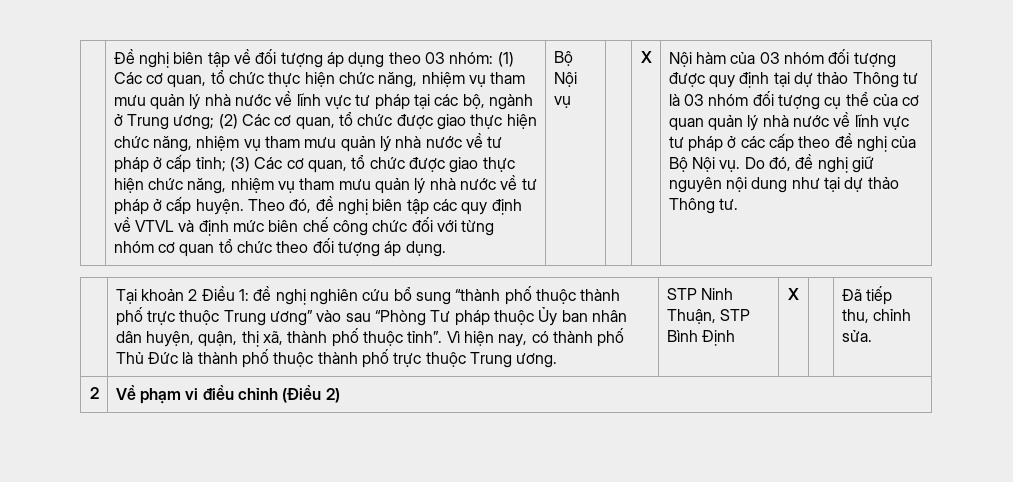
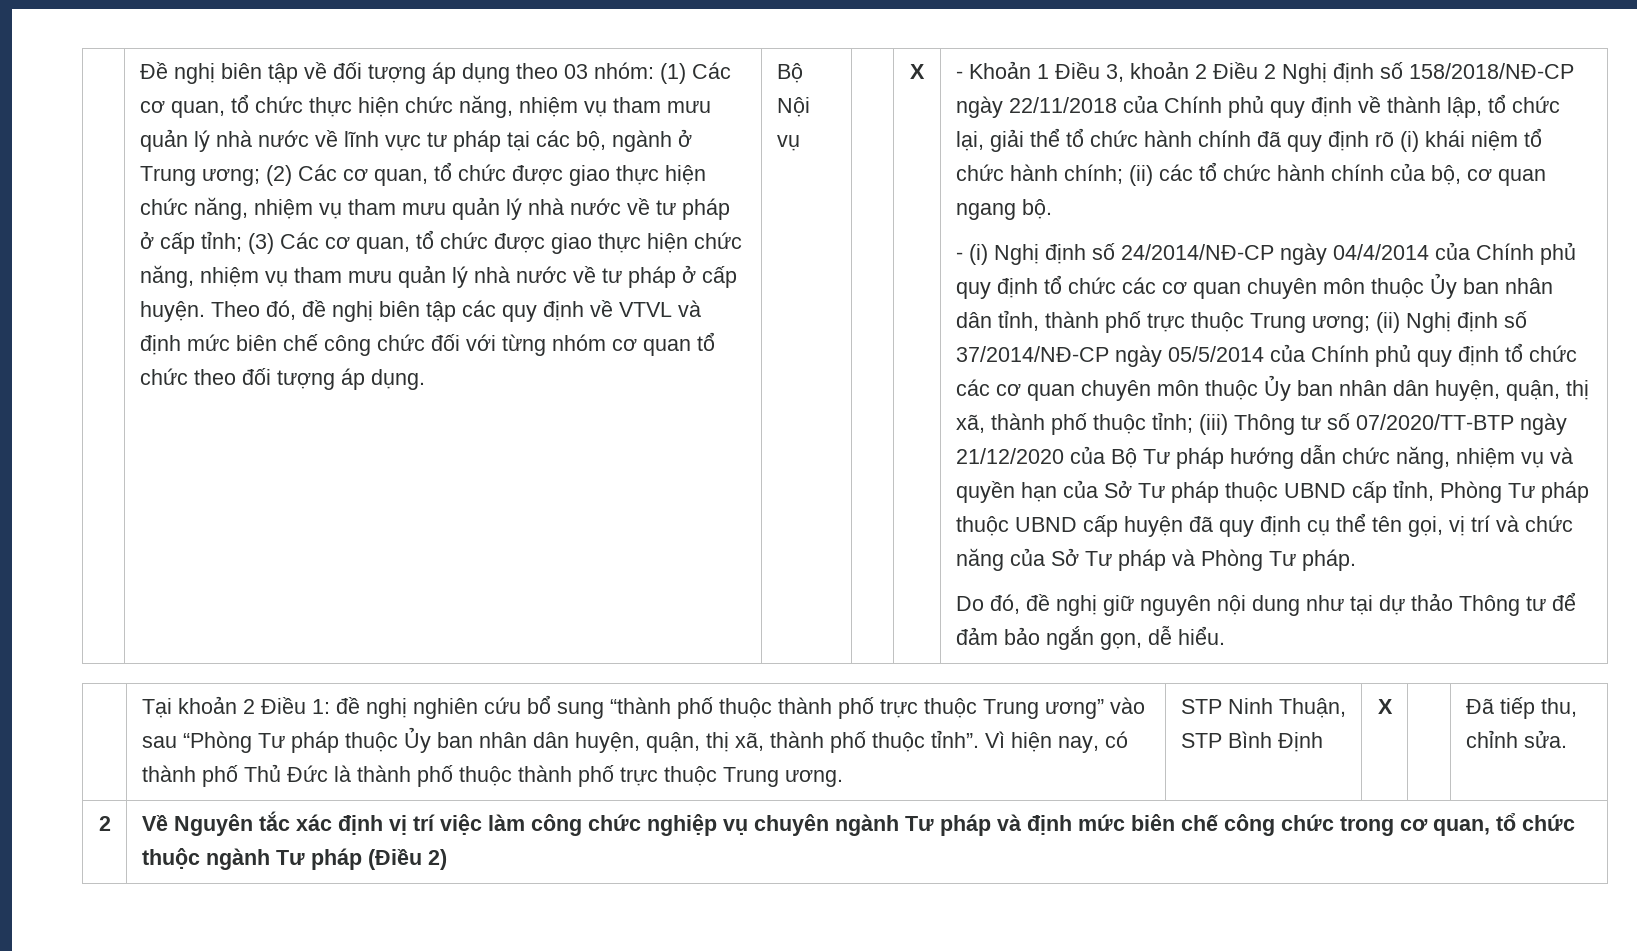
[668,49,896,68] [668,72,918,88] [668,91,920,110] [668,112,909,131] [668,133,917,152] [668,157,741,172] Nội hàm của 03 nhóm đối tượng được quy định tại dự thảo Thông tư là 03 nhóm đối tượng cụ thể của cơ quan quản lý nhà nước về lĩnh vực tư pháp ở các cấp theo đề nghị của Bộ Nội vụ. -> [955,61,1574,84] [955,94,1560,118] [955,128,1542,152] [955,162,1546,186] [955,199,1052,220] [955,242,1576,265] [955,273,1553,299] [955,310,1527,333] [955,343,1577,367] [955,375,1589,401] [955,412,1567,435] [955,445,1573,469] [955,480,1589,503] [955,513,1573,537] [955,548,1356,571] - Khoản 1 Điều 3, khoản 2 Điều 2 Nghị định số 158/2018/NĐ-CP ngày 22/11/2018 của Chính phủ quy định về thành lập, tổ chức lại, giải thể tổ chức hành chính đã quy định rõ (i) khái niệm tổ chức hành chính; (ii) các tổ chức hành chính của bộ, cơ quan ngang bộ. // - (i) Nghị định số 24/2014/NĐ-CP ngày 04/4/2014 của Chính phủ quy định tổ chức các cơ quan chuyên môn thuộc Ủy ban nhân dân tỉnh, thành phố trực thuộc Trung ương; (ii) Nghị định số 37/2014/NĐ-CP ngày 05/5/2014 của Chính phủ quy định tổ chức các cơ quan chuyên môn thuộc Ủy ban nhân dân huyện, quận, thị xã, thành phố thuộc tỉnh; (iii) Thông tư số 07/2020/TT-BTP ngày 21/12/2020 của Bộ Tư pháp hướng dẫn chức năng, nhiệm vụ và quyền hạn của Sở Tư pháp thuộc UBND cấp tỉnh, Phòng Tư pháp thuộc UBND cấp huyện đã quy định cụ thể tên gọi, vị trí và chức năng của Sở Tư pháp và Phòng Tư pháp. //
[719,198,739,210] tư. -> [1525,592,1576,611] [955,626,1225,650] tư để đảm bảo ngắn gọn, dễ hiểu.
[140,385,279,404] phạm vi điều chỉnh -> [173,811,1575,836] [141,848,362,870] Nguyên tắc xác định vị trí việc làm công chức nghiệp vụ chuyên ngành Tư pháp và định mức biên chế công chức trong cơ quan, tổ chức thuộc ngành Tư pháp

